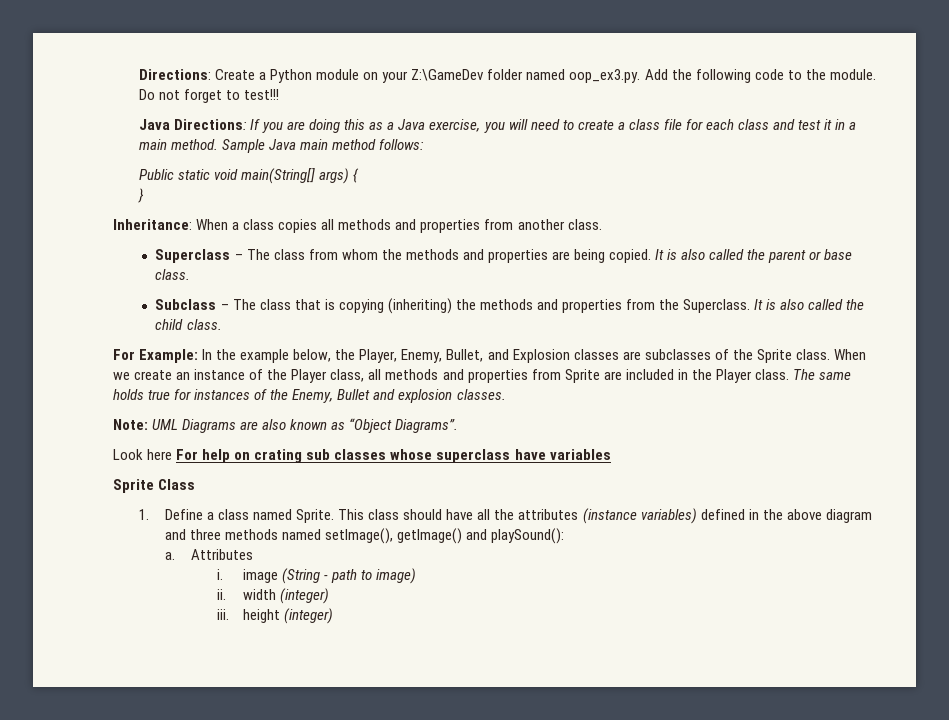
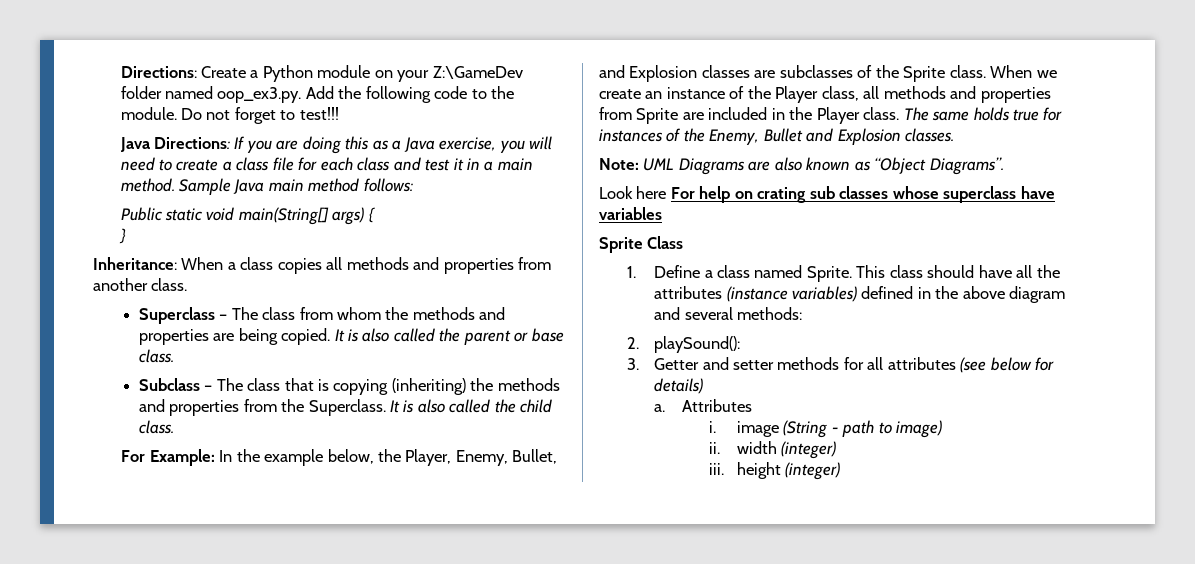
[398,389,453,403] explosion -> [837,128,901,145] Explosion
[189,528,565,544] three methods named setImage(), getImage() and playSound(): -> [684,307,803,320] [626,336,741,353] [626,357,1055,373] [654,378,704,394] several methods: // 2. playSound(): // 3. Getter and setter methods for all attributes (see below for details)

